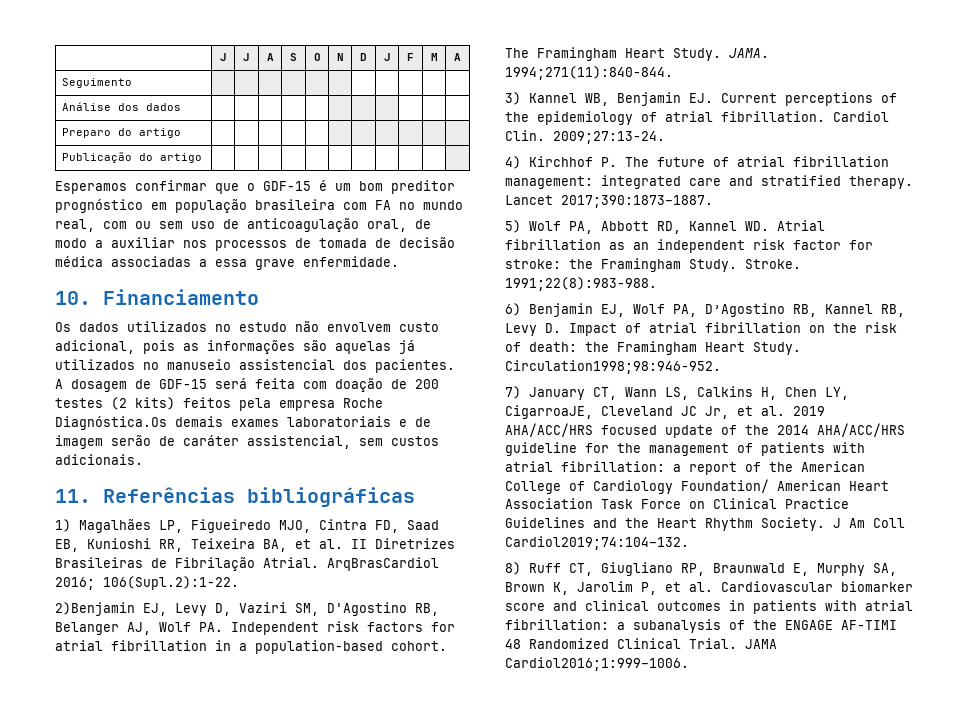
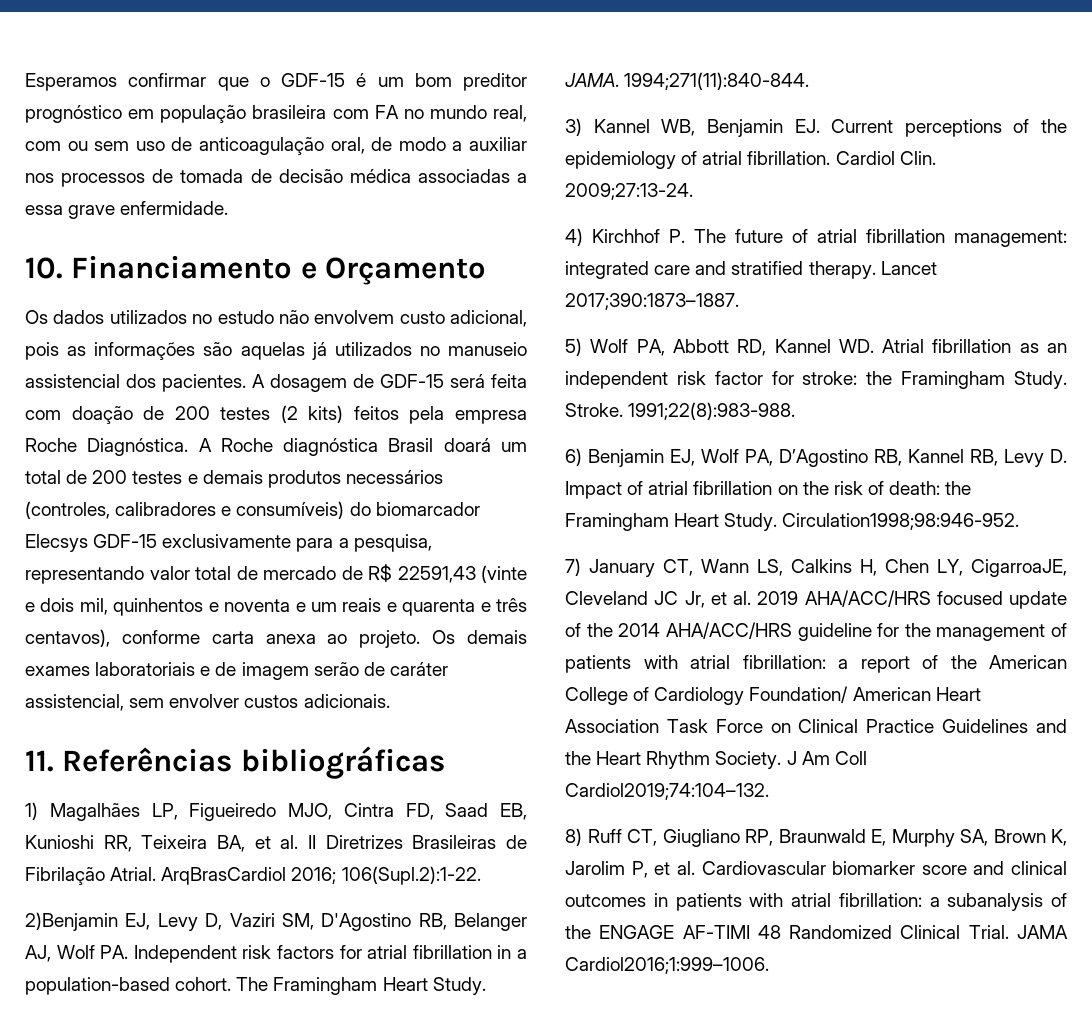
[219,53,227,61] [243,53,250,61] [266,53,274,61] [290,53,297,61] [313,53,321,61] [336,53,344,61] [360,53,367,61] [383,53,391,61] [407,53,414,61] [430,53,438,61] [454,53,461,61] [62,78,133,88] [62,102,182,111] [62,128,182,138] [62,152,203,163] | J | J | A | S | O | N | D | J | F | M | A // Seguimento | | | | | | | | | | | // Análise dos dados | | | | | | | | | | | // Preparo do artigo | | | | | | | | | | | // Publicação do artigo | | | | | | | | | | | // -> (25, 82) none
(259, 297) none -> [300,257,487,286] e Orçamento
[55,416,167,430] Diagnóstica.Os -> [87,438,527,456] [25,470,443,488] [25,501,480,519] [25,534,432,552] [25,564,527,584] [25,598,528,616] [25,629,456,648] Diagnóstica. A Roche diagnóstica Brasil doará um total de 200 testes e demais produtos necessários (controles, calibradores e consumíveis) do biomarcador Elecsys GDF-15 exclusivamente para a pesquisa, representando valor total de mercado de R$ 22591,43 (vinte e dois mil, quinhentos e noventa e um reais e quarenta e três centavos), conforme carta anexa ao projeto. Os
(383, 442) none -> [169,694,240,708] envolver

